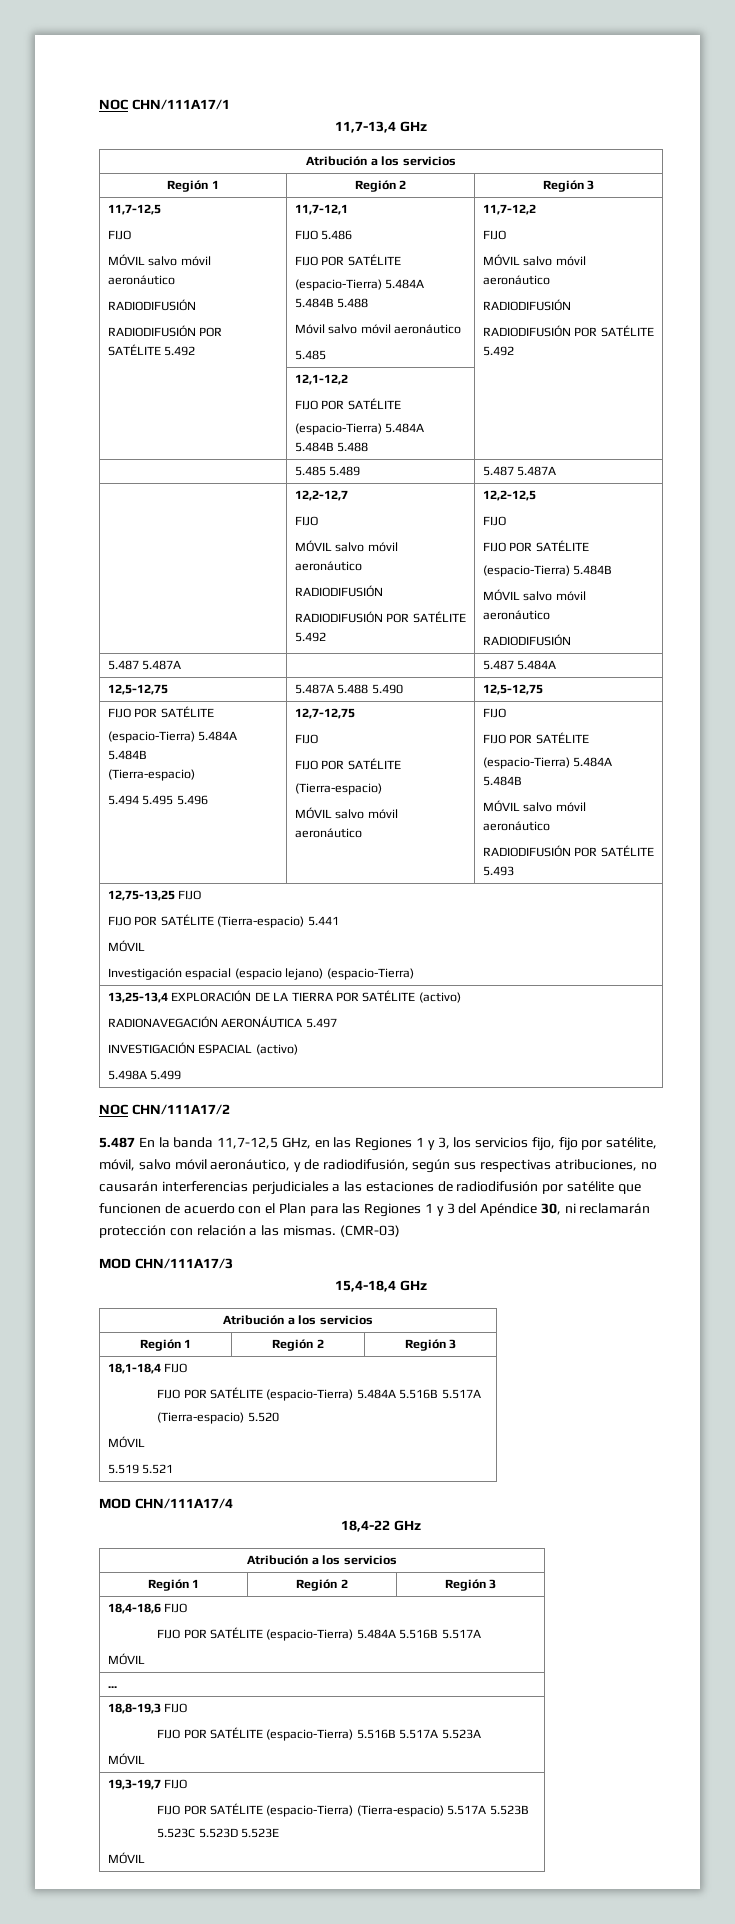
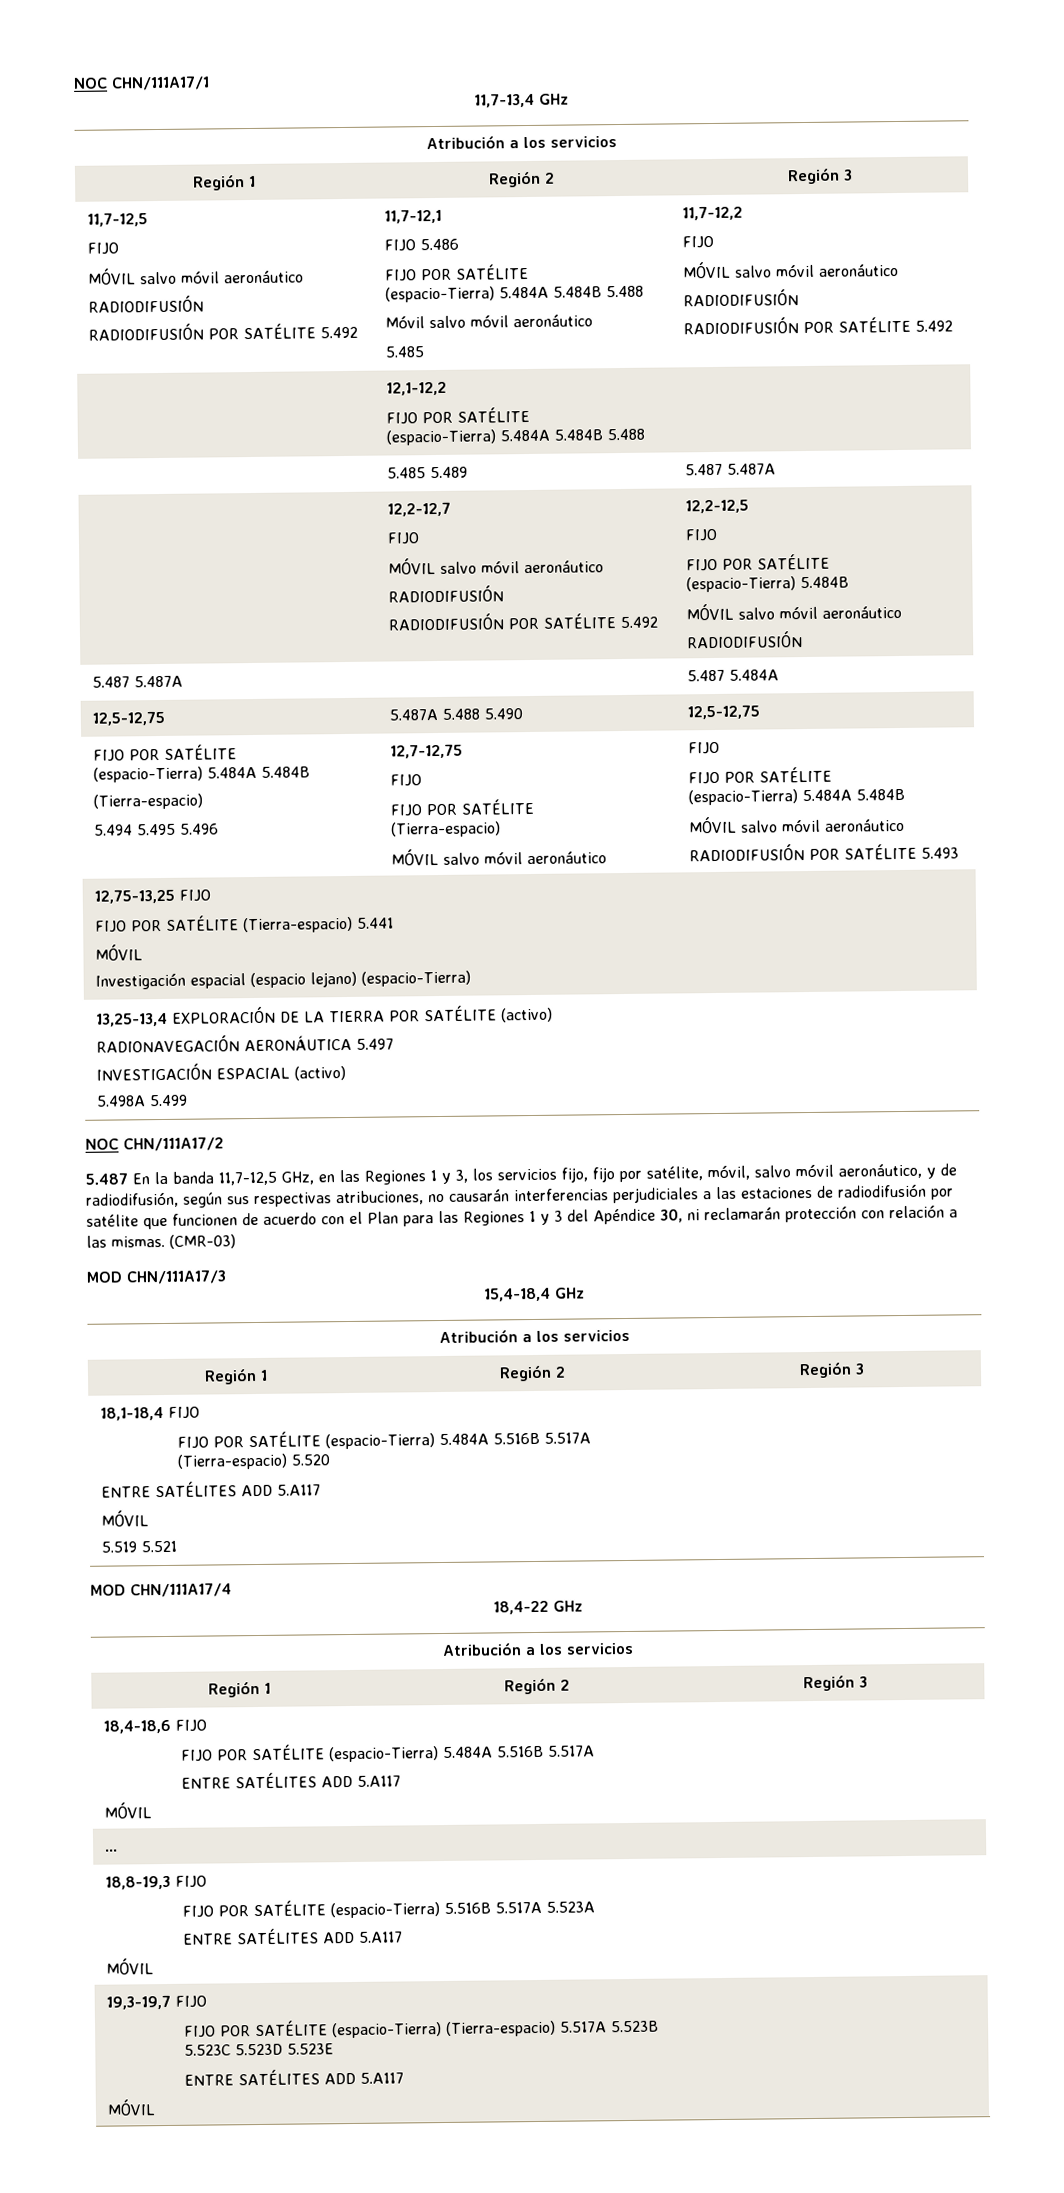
(279, 1417) none -> [101,1481,322,1499] // ENTRE SATÉLITES ADD 5.A117
(481, 1634) none -> [181,1772,402,1790] // ENTRE SATÉLITES ADD 5.A117
(481, 1734) none -> [183,1928,404,1946] // ENTRE SATÉLITES ADD 5.A117
(280, 1833) none -> [184,2069,405,2087] // ENTRE SATÉLITES ADD 5.A117

